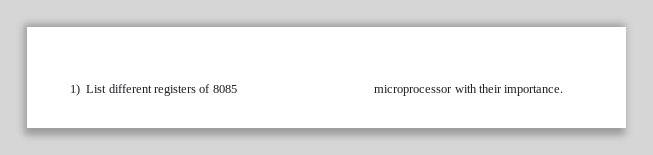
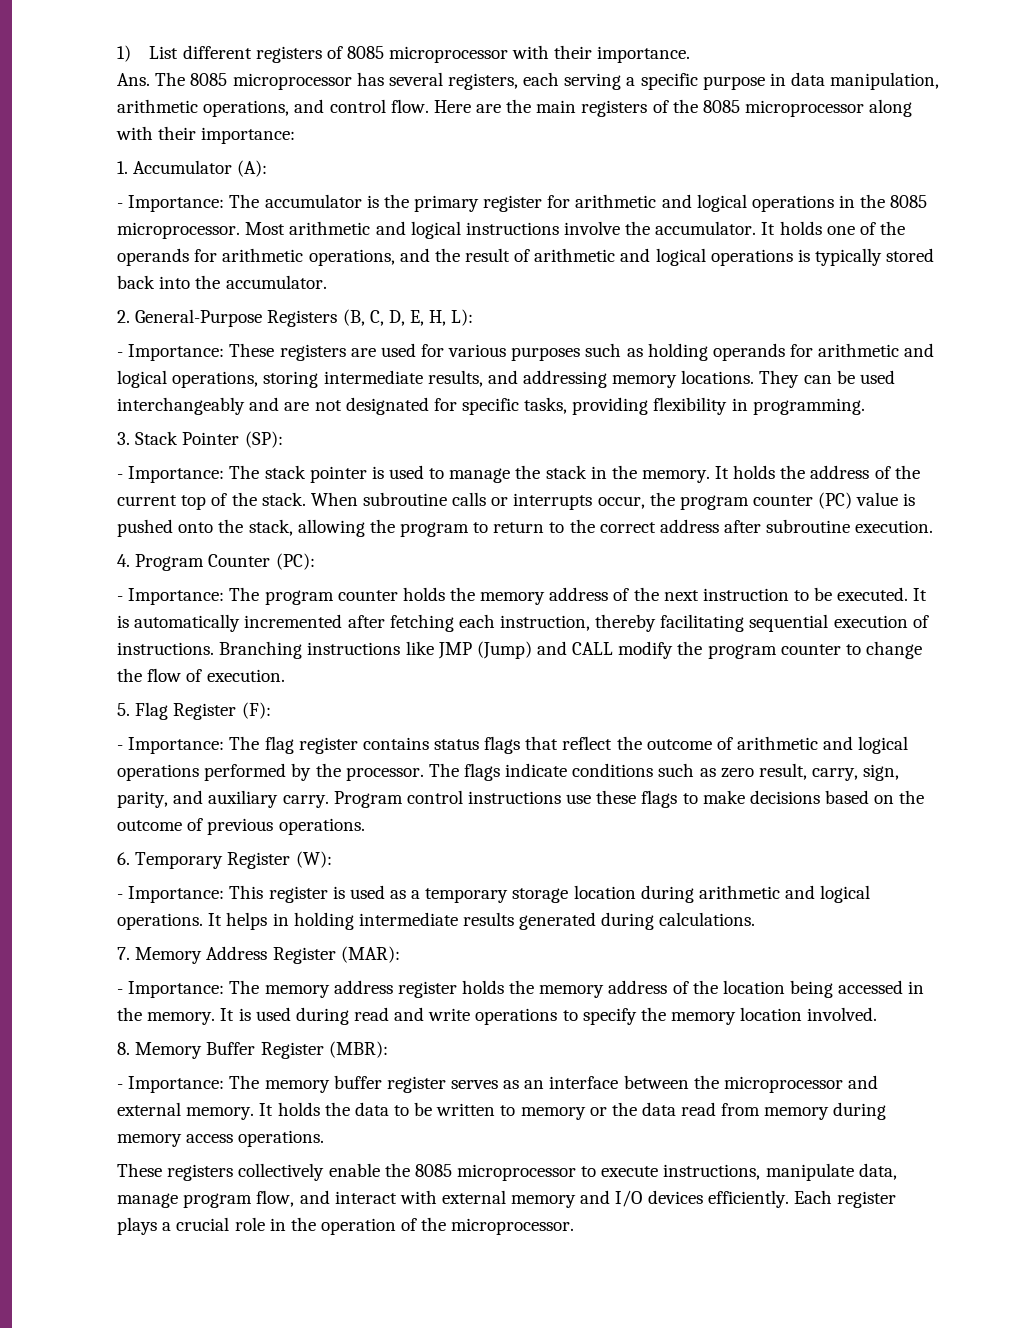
(564, 90) none -> [117,72,940,90] [117,99,913,117] [116,126,296,144] [117,160,268,177] [117,194,928,212] [117,221,905,239] [117,248,935,266] [117,275,327,289] [117,309,474,327] [117,343,935,361] [117,370,895,388] [117,397,865,415] [117,431,283,448] [117,465,920,483] [117,492,916,510] [117,519,934,537] [117,553,315,571] [117,587,928,605] [117,614,929,632] [117,641,922,659] [117,668,285,682] [117,702,271,720] [117,736,909,754] [117,763,900,781] [117,790,925,808] [117,818,365,835] [117,851,332,869] [117,885,871,903] [117,912,756,930] [117,946,400,964] [117,980,925,998] [117,1007,878,1025] [117,1041,388,1059] [117,1075,878,1093] [117,1102,887,1120] [117,1130,325,1147] [117,1163,897,1181] [117,1190,896,1208] [117,1217,575,1235] // Ans. The 8085 microprocessor has several registers, each serving a specific purpose in data manipulation, arithmetic operations, and control flow. Here are the main registers of the 8085 microprocessor along with their importance: // 1. Accumulator (A): // - Importance: The accumulator is the primary register for arithmetic and logical operations in the 8085 microprocessor. Most arithmetic and logical instructions involve the accumulator. It holds one of the operands for arithmetic operations, and the result of arithmetic and logical operations is typically stored back into the accumulator. // 2. General-Purpose Registers (B, C, D, E, H, L): // - Importance: These registers are used for various purposes such as holding operands for arithmetic and logical operations, storing intermediate results, and addressing memory locations. They can be used interchangeably and are not designated for specific tasks, providing flexibility in programming. // 3. Stack Pointer (SP): // - Importance: The stack pointer is used to manage the stack in the memory. It holds the address of the current top of the stack. When subroutine calls or interrupts occur, the program counter (PC) value is pushed onto the stack, allowing the program to return to the correct address after subroutine execution. // 4. Program Counter (PC): // - Importance: The program counter holds the memory address of the next instruction to be executed. It is automatically incremented after fetching each instruction, thereby facilitating sequential execution of instructions. Branching instructions like JMP (Jump) and CALL modify the program counter to change the flow of execution. // 5. Flag Register (F): // - Importance: The flag register contains status flags that reflect the outcome of arithmetic and logical operations performed by the processor. The flags indicate conditions such as zero result, carry, sign, parity, and auxiliary carry. Program control instructions use these flags to make decisions based on the outcome of previous operations. // 6. Temporary Register (W): // - Importance: This register is used as a temporary storage location during arithmetic and logical operations. It helps in holding intermediate results generated during calculations. // 7. Memory Address Register (MAR): // - Importance: The memory address register holds the memory address of the location being accessed in the memory. It is used during read and write operations to specify the memory location involved. // 8. Memory Buffer Register (MBR): // - Importance: The memory buffer register serves as an interface between the microprocessor and external memory. It holds the data to be written to memory or the data read from memory during memory access operations. // These registers collectively enable the 8085 microprocessor to execute instructions, manipulate data, manage program flow, and interact with external memory and I/O devices efficiently. Each register plays a crucial role in the operation of the microprocessor.

